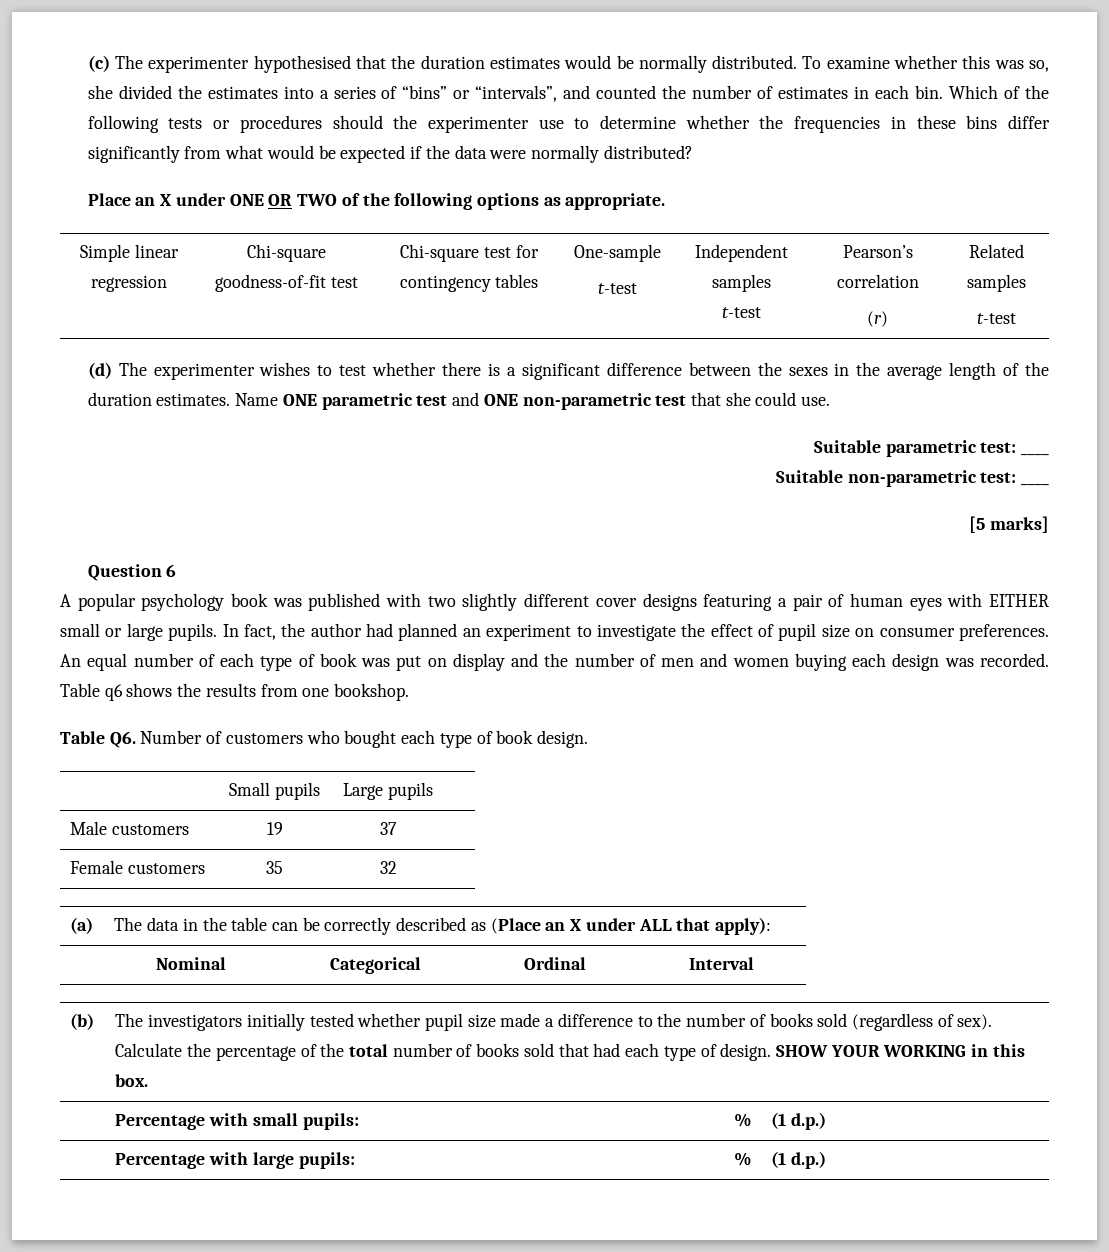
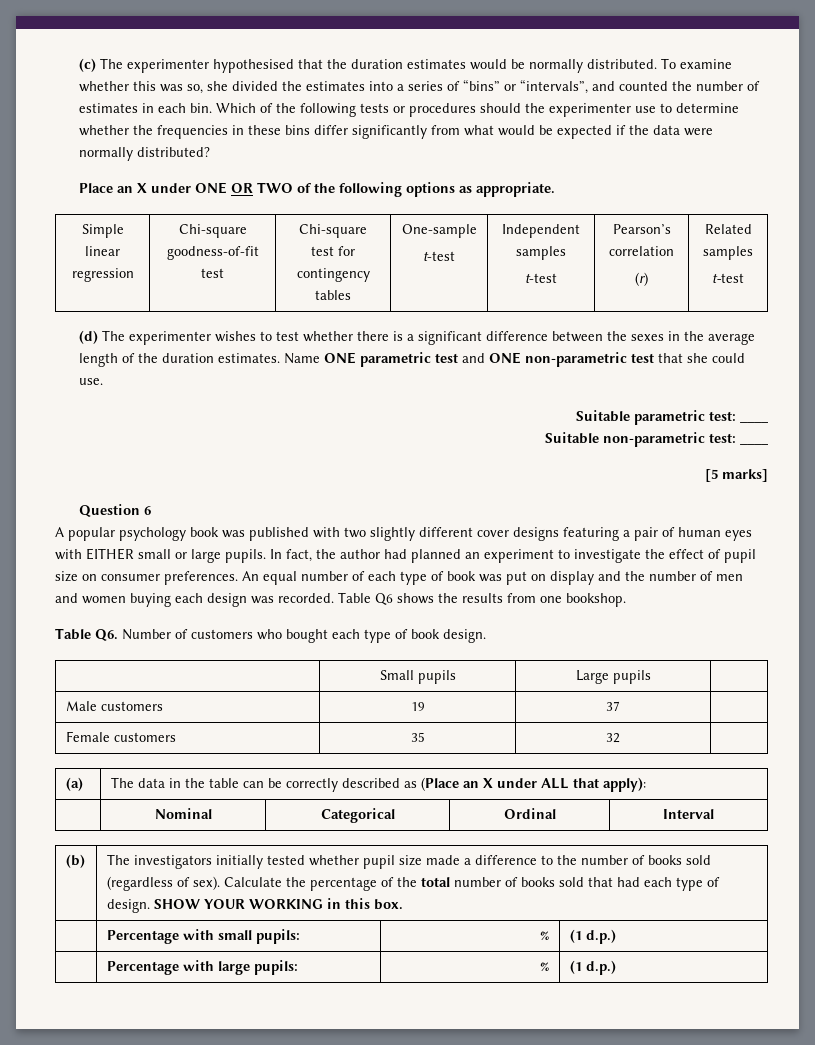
[104,684,123,701] q6 -> [375,593,393,605] Q6

